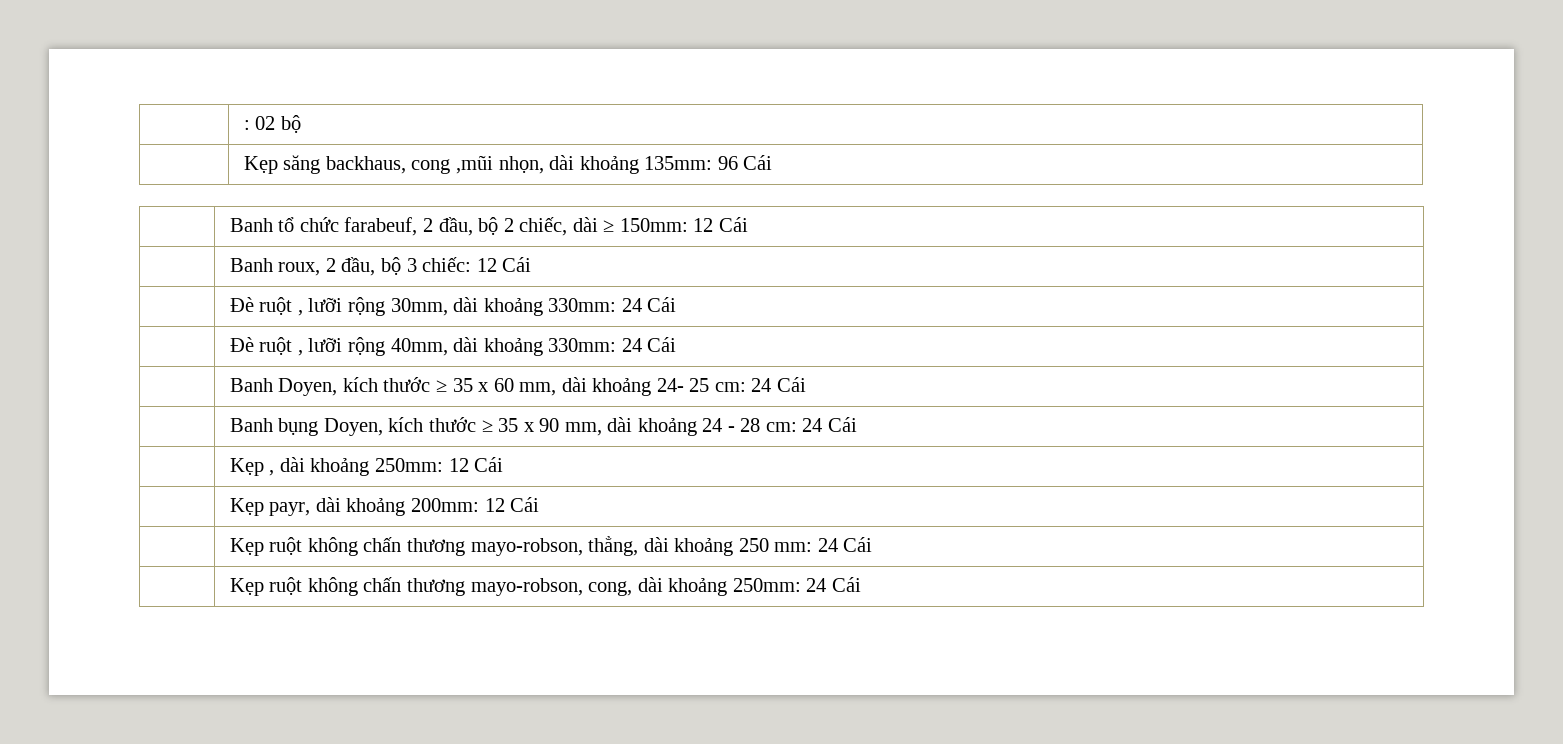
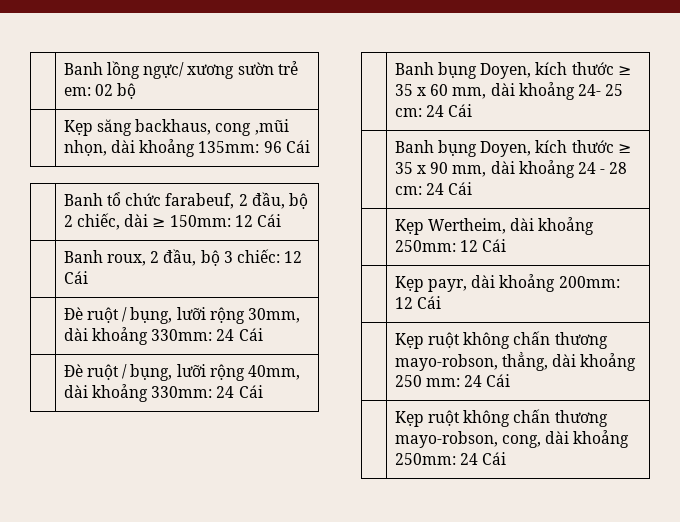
[243,120,250,130] | : -> [63,61,298,79] [63,87,91,96] | Banh lồng ngực/ xương sườn trẻ em:
[297,310,303,316] , -> [122,307,173,324] / bụng,
[297,350,303,356] , -> [122,364,173,381] / bụng,
(273, 385) none -> [438,62,478,79] bụng
[269,470,275,476] , -> [428,218,507,234] Wertheim,

